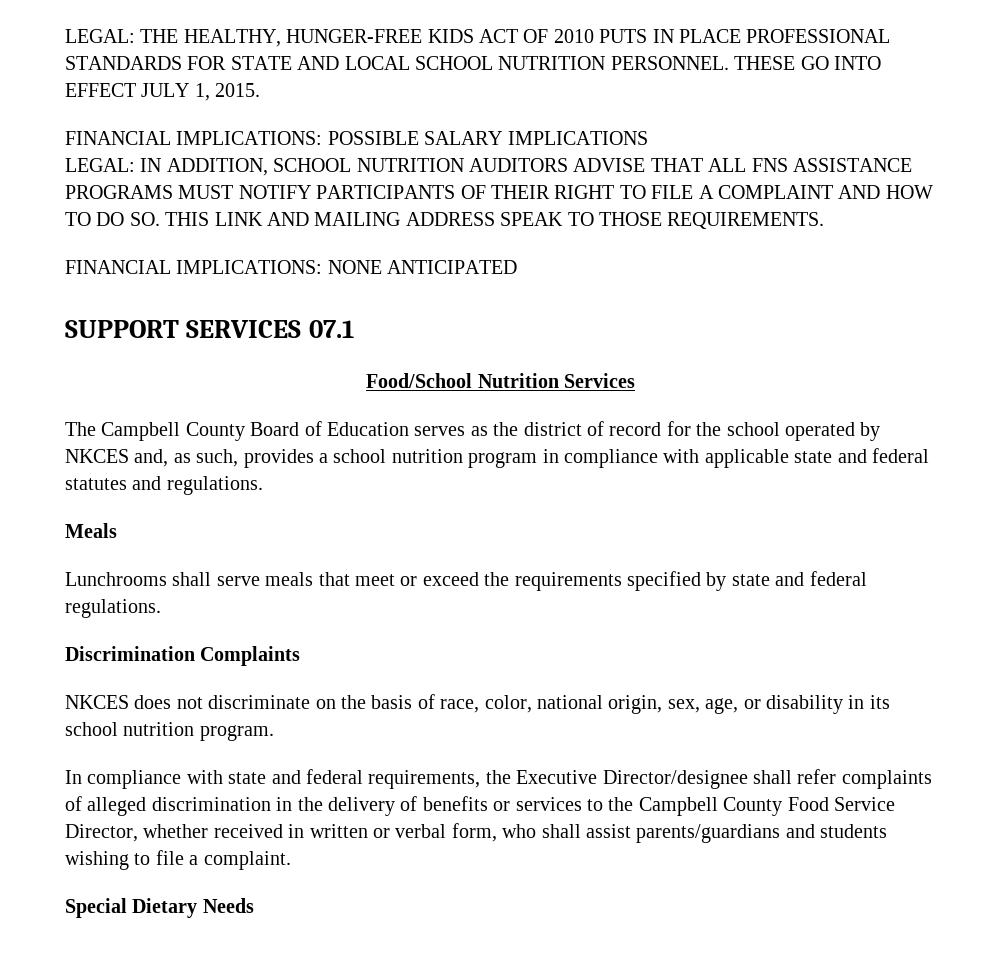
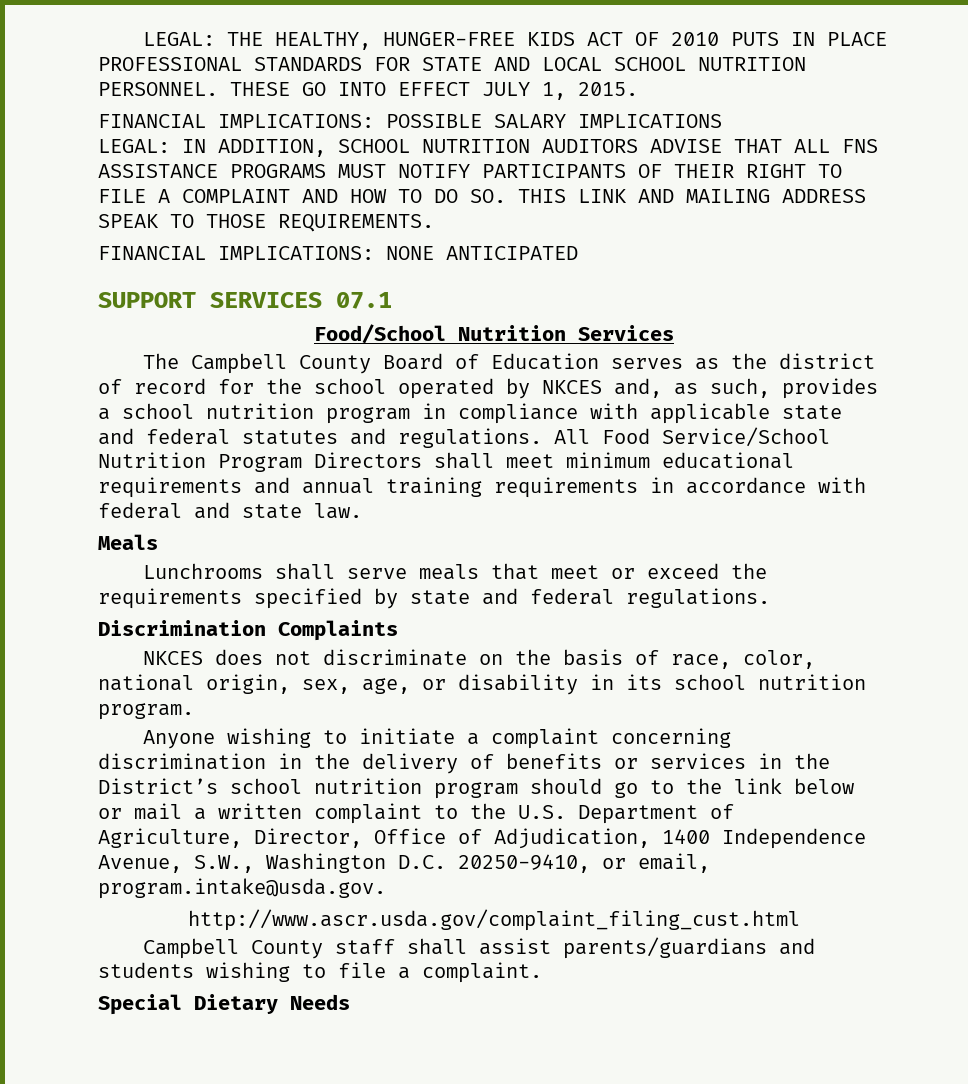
(263, 485) none -> [554,427,830,447] [98,452,794,472] [98,477,866,498] [98,502,362,519] All Food Service/School Nutrition Program Directors shall meet minimum educational requirements and annual training requirements in accordance with federal and state law.
[65,769,932,789] [65,796,147,816] In compliance with state and federal requirements, the Executive Director/designee shall refer complaints of alleged -> [142,728,731,749] Anyone wishing to initiate a complaint concerning
[586,797,895,816] [65,823,537,842] to the Campbell County Food Service Director, whether received in written or verbal form, who -> [758,753,830,769] [98,778,854,799] [98,803,734,824] [98,828,866,849] [98,853,710,873] [98,878,386,899] [187,909,800,931] [142,938,395,959] in the District’s school nutrition program should go to the link below or mail a written complaint to the U.S. Department of Agriculture, Director, Office of Adjudication, 1400 Independence Avenue, S.W., Washington D.C. 20250-9410, or email, program.intake@usda.gov. // http://www.ascr.usda.gov/complaint_filing_cust.html // Campbell County staff

